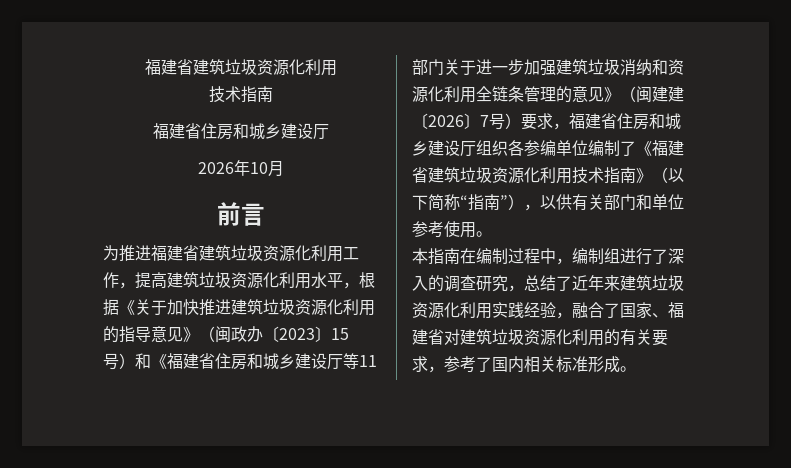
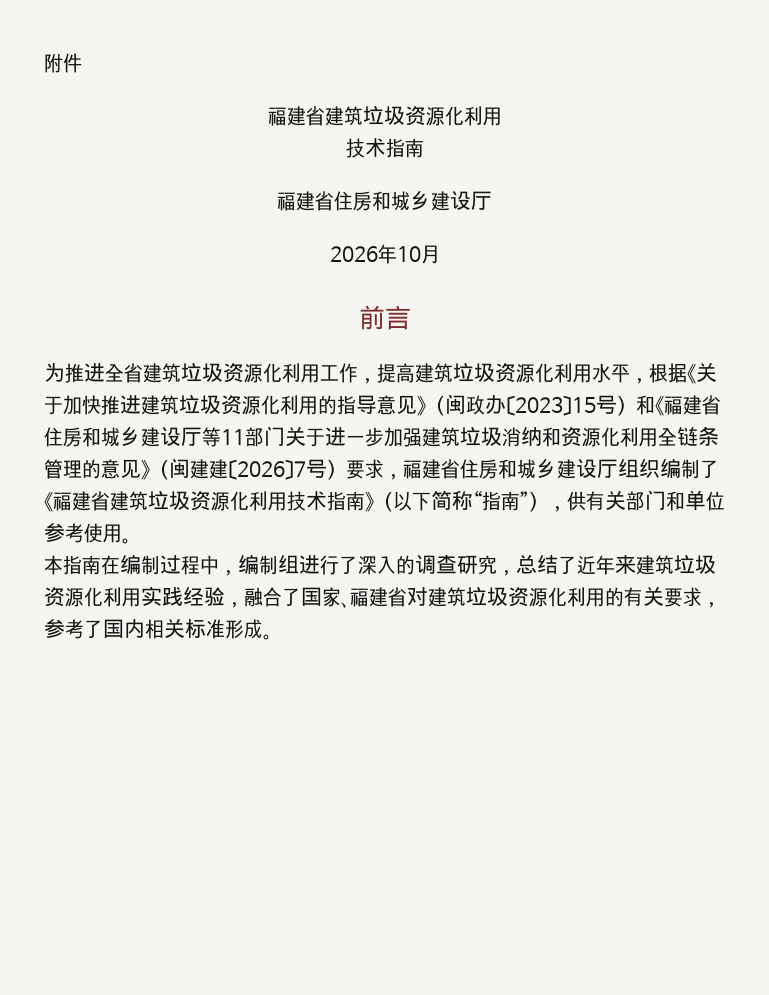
(145, 67) none -> [44,53,82,73] 附件 //
[151,245,183,261] 福建 -> [105,363,124,382] 全
[508,140,588,156] 各参编单位 -> (660, 468) none
[540,195,556,209] 以 -> (567, 509) none

